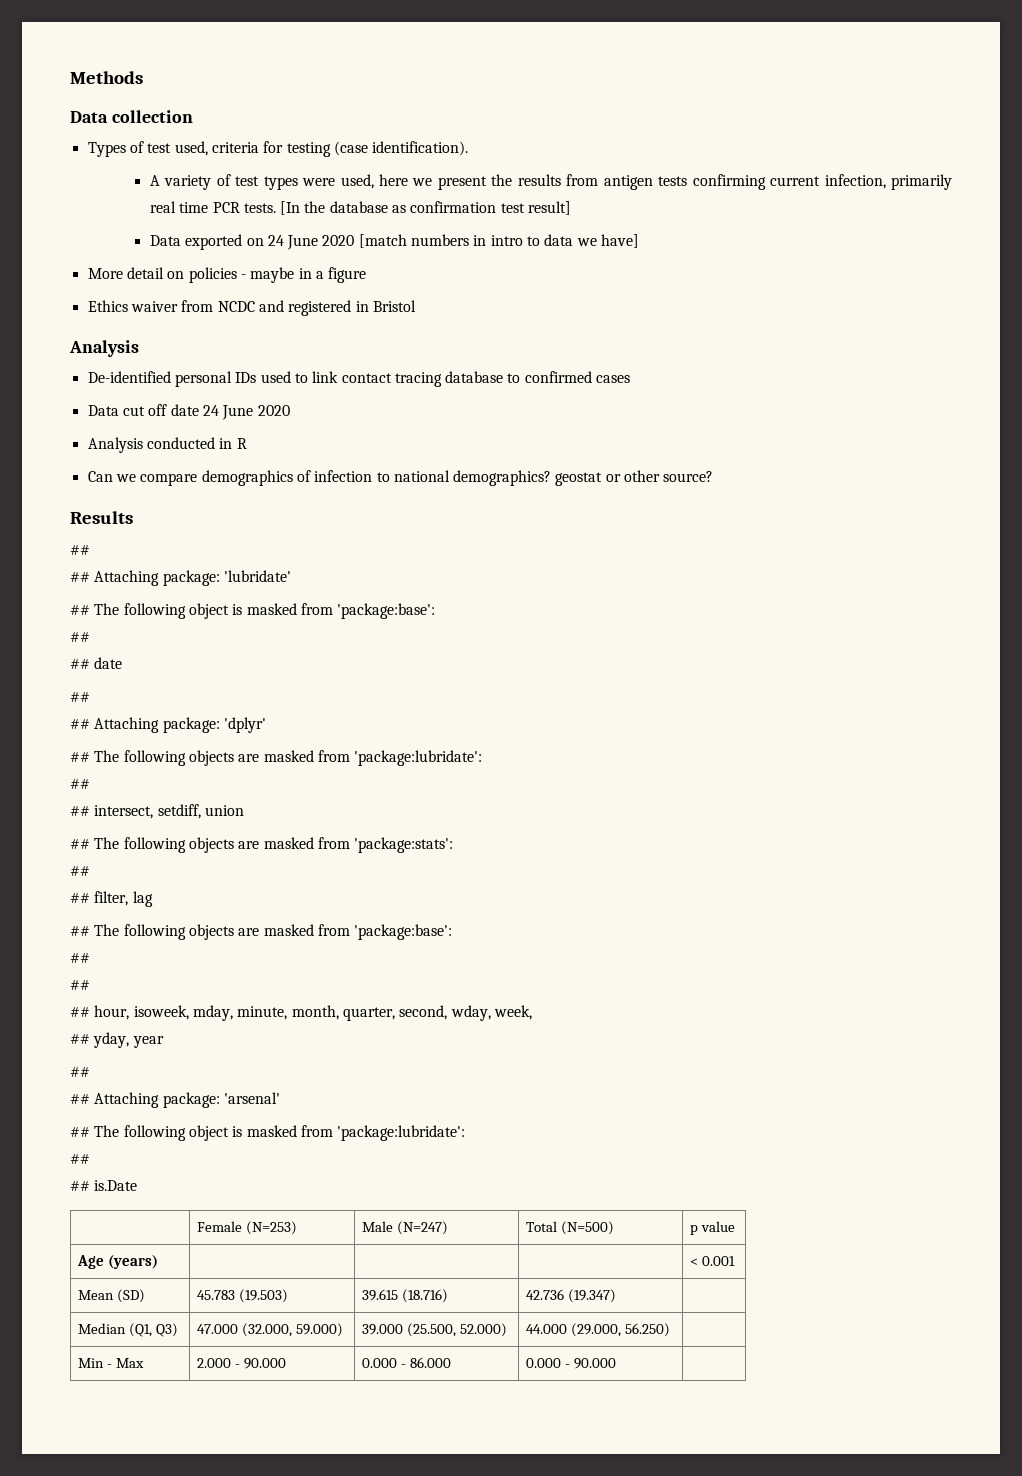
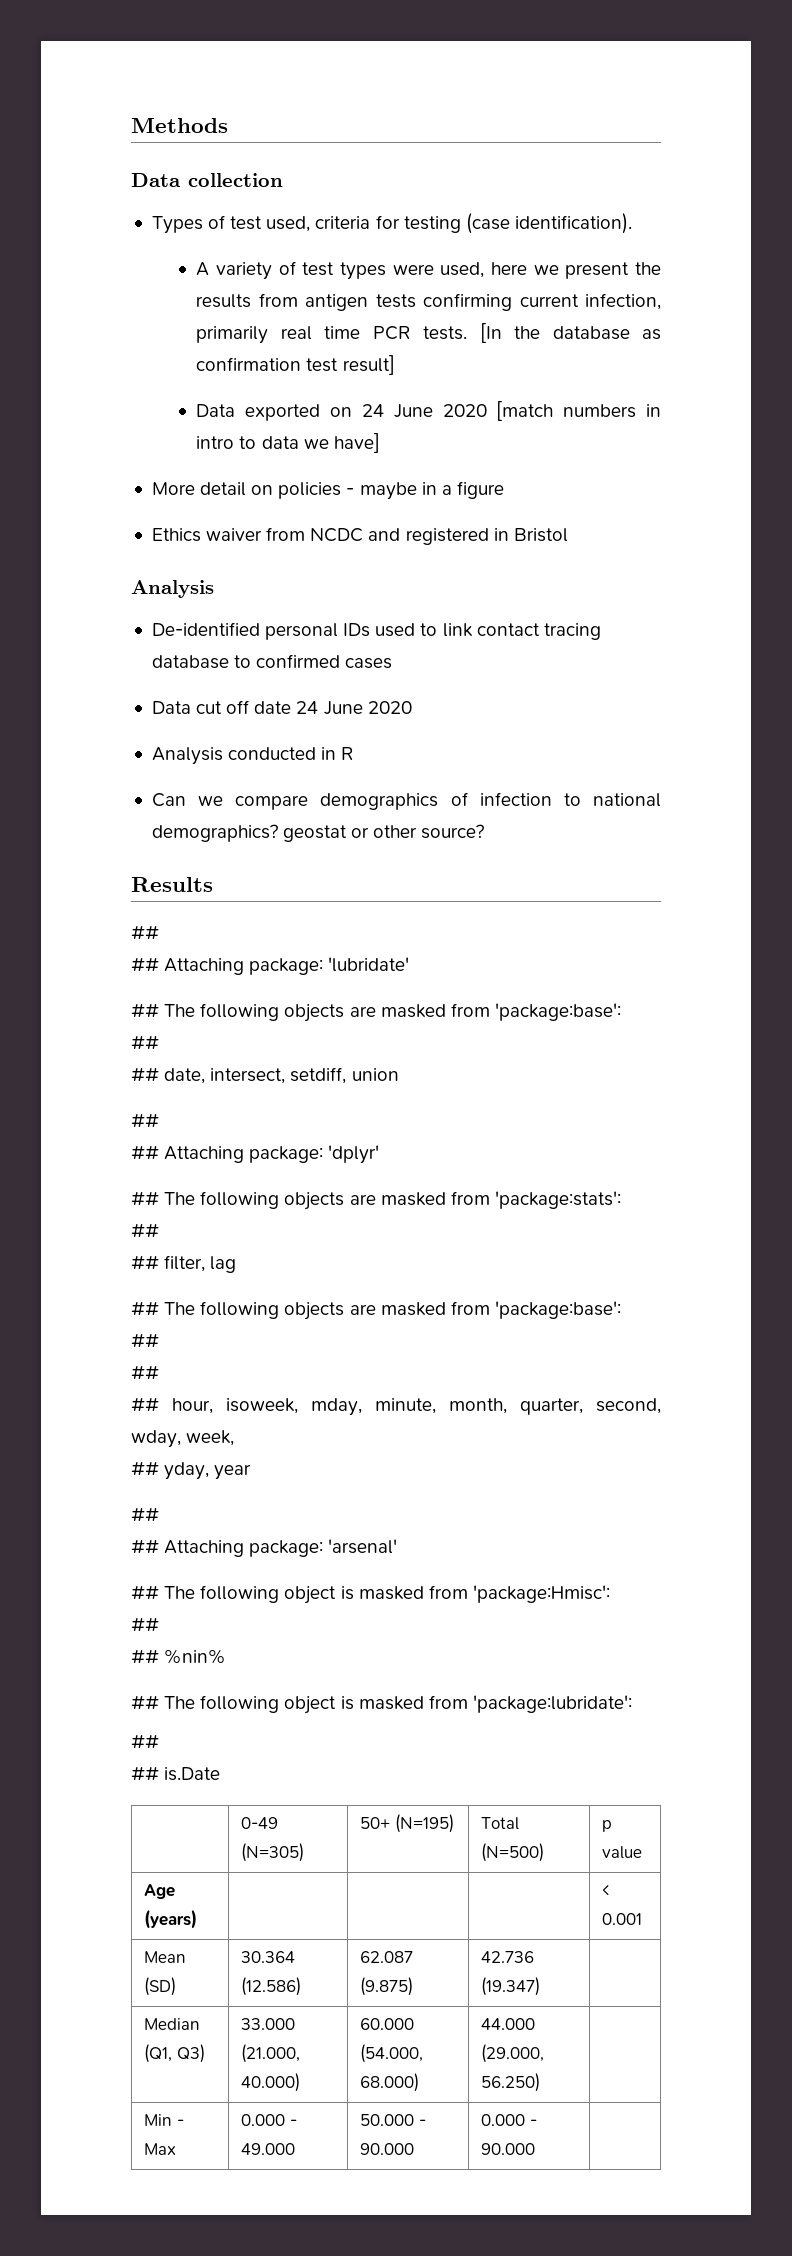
[188,603,436,619] [70,632,90,642] [70,657,123,669] object is masked from 'package:base': // ## // ## date -> [284,1003,621,1022] [131,1035,159,1050] [131,1067,399,1084] objects are masked from 'package:base': // ## // ## date, intersect, setdiff, union
[70,750,483,766] [70,779,90,789] [70,804,244,819] // ## The following objects are masked from 'package:lubridate': // ## // ## intersect, setdiff, union -> (380, 1154) none
(280, 1098) none -> [131,1585,610,1604] [131,1617,159,1632] [131,1649,227,1664] // ## The following object is masked from 'package:Hmisc': // ## // ## %nin%
[197,1221,297,1235] [362,1221,448,1235] Female (N=253) | Male (N=247) -> [241,1817,279,1829] [241,1843,305,1862] [360,1814,454,1833] 0-49 (N=305) | 50+ (N=195)
[197,1289,288,1303] [362,1289,448,1303] 45.783 (19.503) | 39.615 (18.716) -> [241,1951,296,1963] [241,1977,302,1996] [360,1951,414,1963] [360,1977,414,1996] 30.364 (12.586) | 62.087 (9.875)
[197,1323,343,1337] [362,1323,507,1337] 47.000 (32.000, 59.000) | 39.000 (25.500, 52.000) -> [241,2018,296,2030] [241,2044,301,2063] [241,2073,301,2092] [360,2018,415,2030] [360,2044,424,2063] [360,2073,420,2092] 33.000 (21.000, 40.000) | 60.000 (54.000, 68.000)
[197,1358,286,1369] [362,1357,451,1368] 2.000 - 90.000 | 0.000 - 86.000 -> [241,2114,297,2126] [241,2143,296,2155] [360,2114,426,2126] [360,2143,415,2155] 0.000 - 49.000 | 50.000 - 90.000

